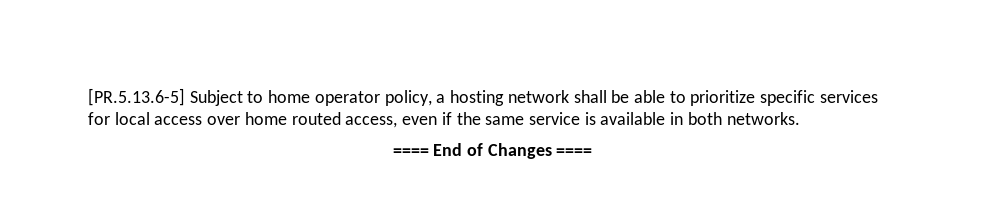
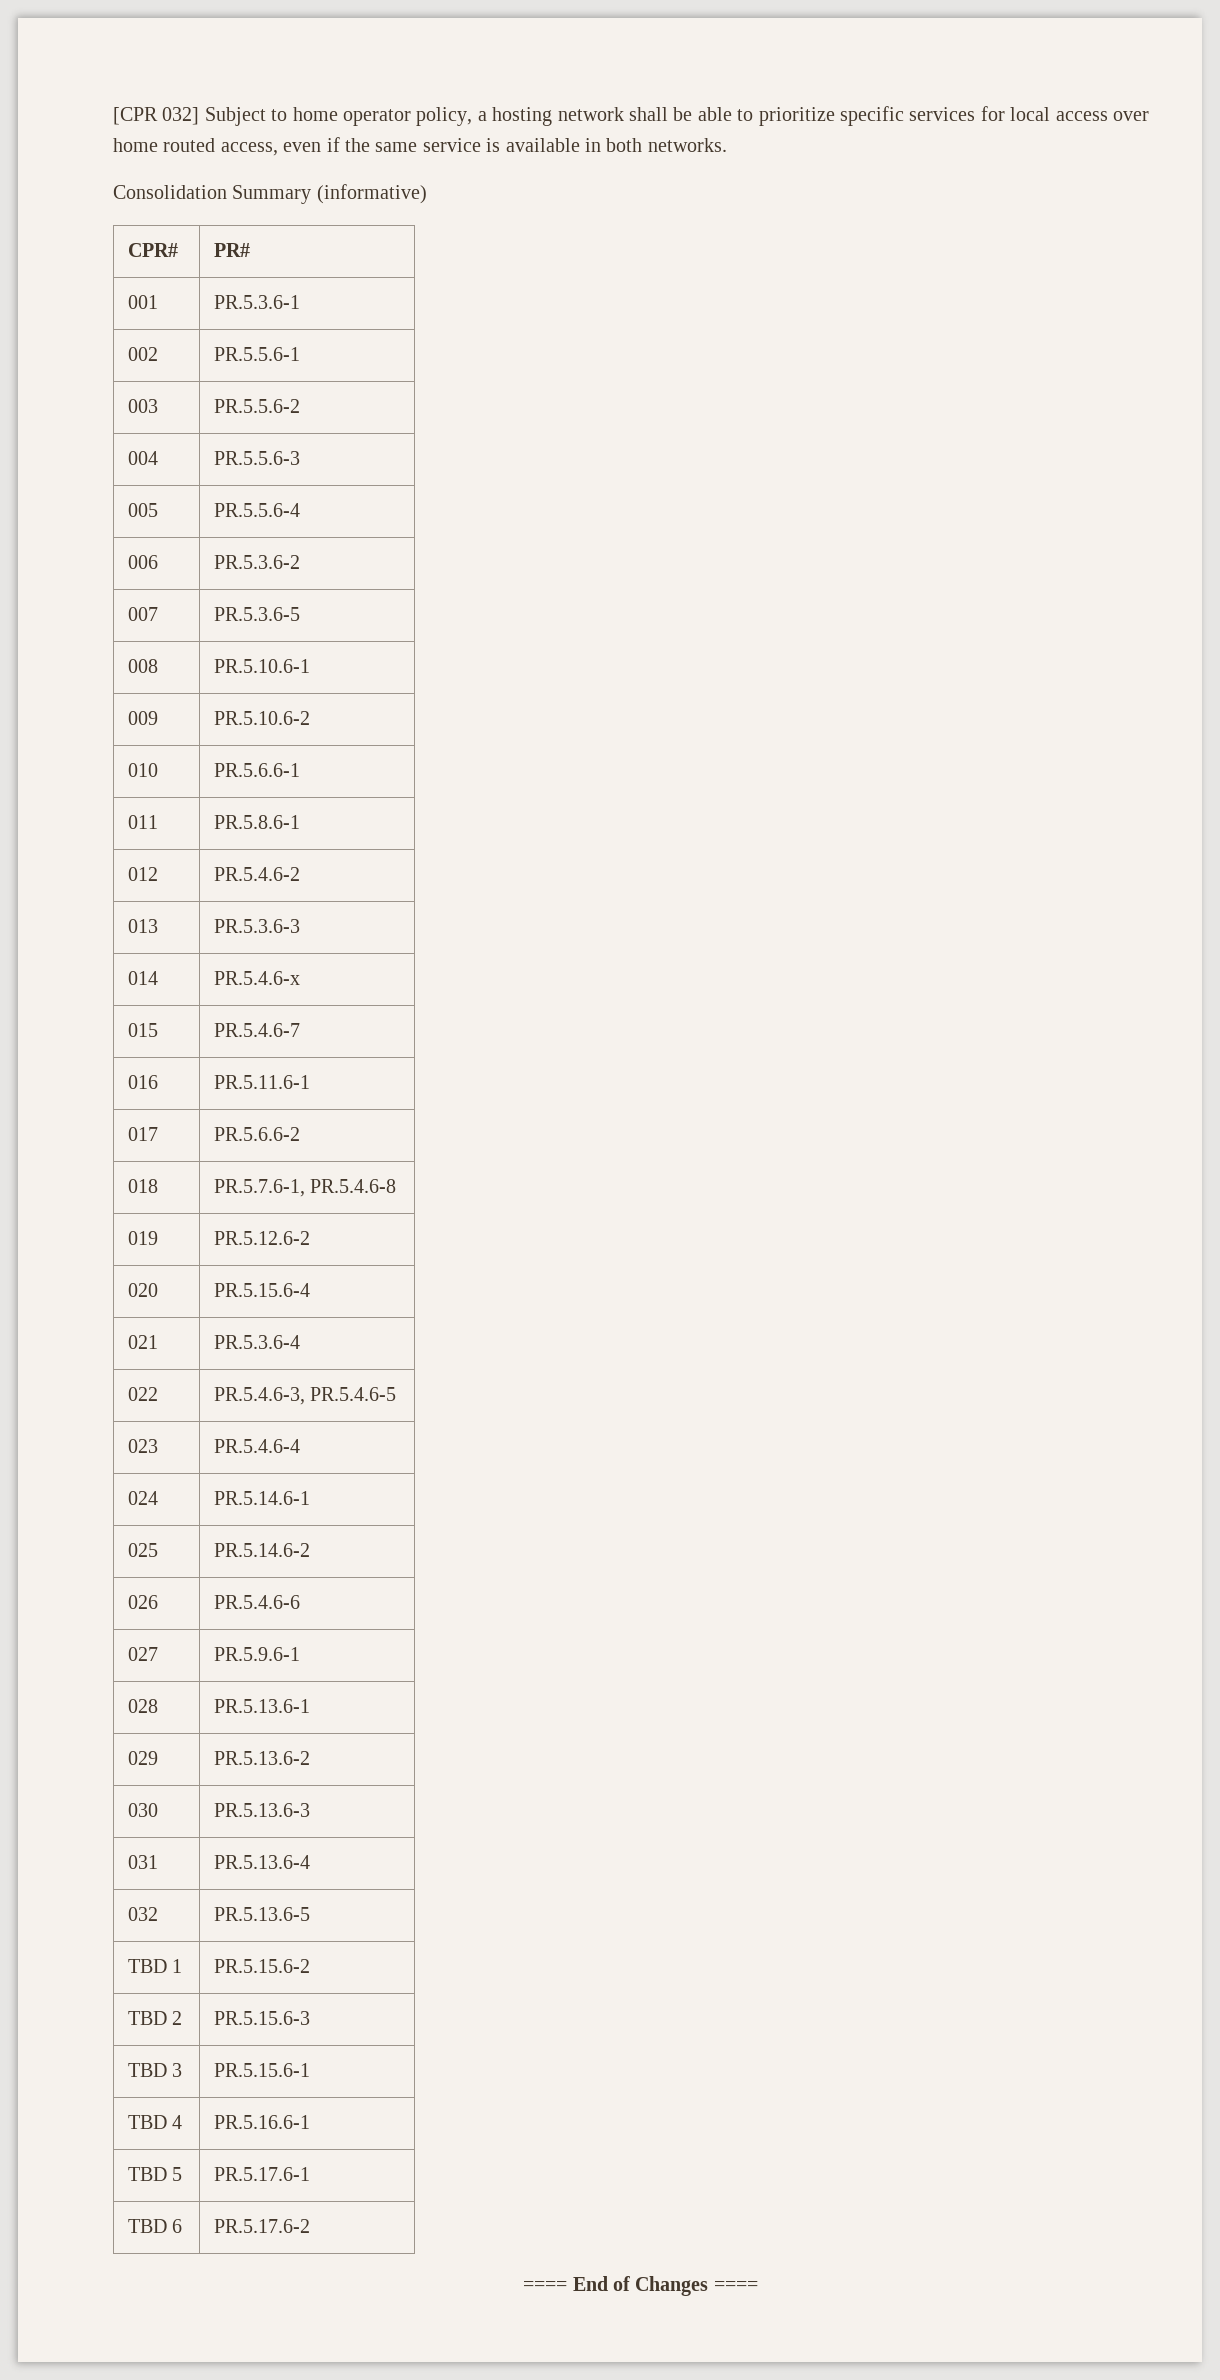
[88,88,185,106] [PR.5.13.6-5] -> [113,107,200,125] [CPR 032]
(800, 118) none -> [113,184,427,204] [127,243,178,257] [213,243,250,257] [127,295,158,309] [213,295,300,309] [127,347,158,361] [213,347,300,361] [127,399,158,413] [213,399,300,413] [127,451,158,465] [213,451,300,465] [127,503,158,517] [213,503,300,517] [127,555,158,569] [213,555,300,569] [127,607,158,621] [213,607,300,621] [127,659,158,673] [213,659,310,673] [127,711,158,725] [213,711,310,725] [127,763,158,777] [213,763,300,777] [127,815,158,829] [213,815,300,829] [127,867,158,881] [213,867,300,881] [127,919,158,933] [213,919,300,933] [127,971,158,985] [213,971,300,985] [127,1023,158,1037] [213,1023,300,1037] [127,1075,158,1089] [213,1075,310,1089] [127,1127,158,1141] [213,1127,300,1141] [127,1179,158,1193] [213,1179,397,1197] [127,1231,158,1245] [213,1231,310,1245] [127,1283,158,1297] [213,1283,310,1297] [127,1335,158,1349] [213,1335,300,1349] [127,1387,158,1401] [213,1387,397,1405] [127,1439,158,1453] [213,1439,300,1453] [127,1491,158,1505] [213,1491,310,1505] [127,1543,158,1557] [213,1543,310,1557] [127,1595,158,1609] [213,1595,300,1609] [127,1647,158,1661] [213,1647,300,1661] [127,1699,158,1713] [213,1699,310,1713] [127,1751,158,1765] [213,1751,310,1765] [127,1803,158,1817] [213,1803,310,1817] [127,1855,158,1869] [213,1855,310,1869] [127,1907,158,1921] [213,1907,310,1921] [127,1959,183,1973] [213,1959,310,1973] [127,2011,183,2025] [213,2011,310,2025] [127,2063,183,2077] [213,2063,310,2077] [127,2115,183,2129] [213,2115,310,2129] [127,2167,183,2181] [213,2167,310,2181] [127,2219,183,2233] [213,2219,310,2233] // Consolidation Summary (informative) // CPR# | PR# // 001 | PR.5.3.6-1 // 002 | PR.5.5.6-1 // 003 | PR.5.5.6-2 // 004 | PR.5.5.6-3 // 005 | PR.5.5.6-4 // 006 | PR.5.3.6-2 // 007 | PR.5.3.6-5 // 008 | PR.5.10.6-1 // 009 | PR.5.10.6-2 // 010 | PR.5.6.6-1 // 011 | PR.5.8.6-1 // 012 | PR.5.4.6-2 // 013 | PR.5.3.6-3 // 014 | PR.5.4.6-x // 015 | PR.5.4.6-7 // 016 | PR.5.11.6-1 // 017 | PR.5.6.6-2 // 018 | PR.5.7.6-1, PR.5.4.6-8 // 019 | PR.5.12.6-2 // 020 | PR.5.15.6-4 // 021 | PR.5.3.6-4 // 022 | PR.5.4.6-3, PR.5.4.6-5 // 023 | PR.5.4.6-4 // 024 | PR.5.14.6-1 // 025 | PR.5.14.6-2 // 026 | PR.5.4.6-6 // 027 | PR.5.9.6-1 // 028 | PR.5.13.6-1 // 029 | PR.5.13.6-2 // 030 | PR.5.13.6-3 // 031 | PR.5.13.6-4 // 032 | PR.5.13.6-5 // TBD 1 | PR.5.15.6-2 // TBD 2 | PR.5.15.6-3 // TBD 3 | PR.5.15.6-1 // TBD 4 | PR.5.16.6-1 // TBD 5 | PR.5.17.6-1 // TBD 6 | PR.5.17.6-2

